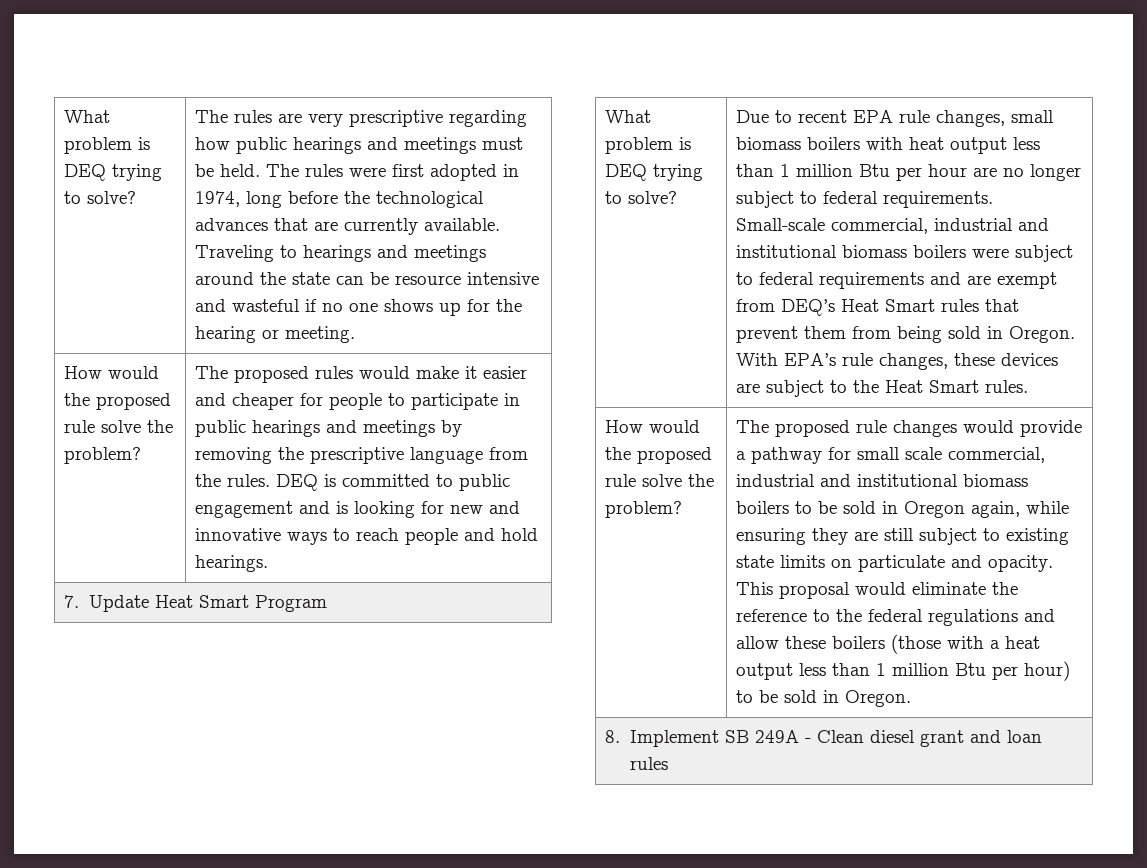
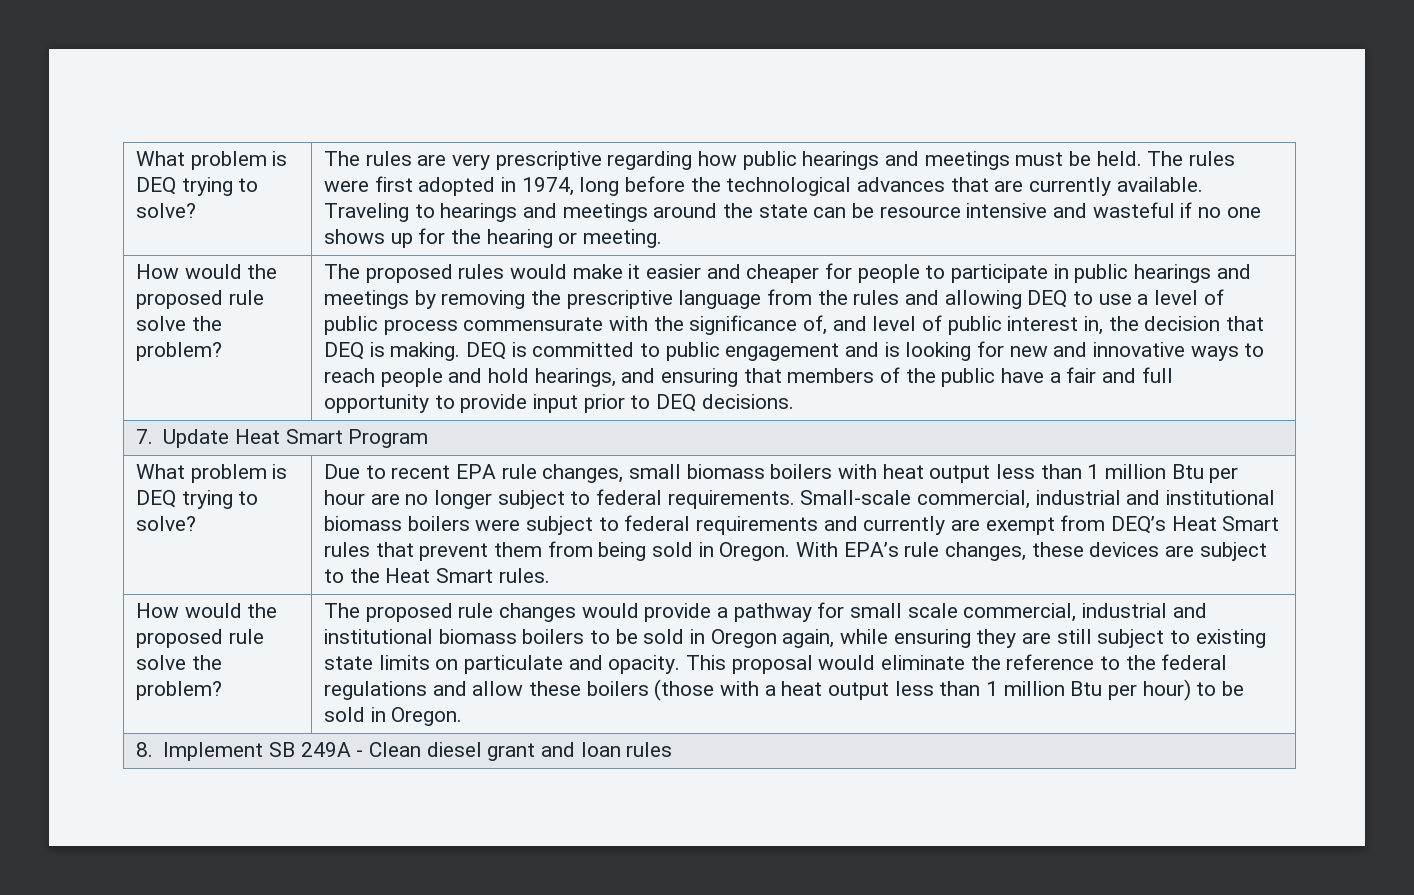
[227,474,271,487] rules. -> [853,289,1224,309] [323,315,1264,335] [323,342,461,361] rules and allowing DEQ to use a level of public process commensurate with the significance of, and level of public interest in, the decision that DEQ is making.
[195,555,269,572] hearings. -> [534,367,1173,387] [323,394,794,413] hearings, and ensuring that members of the public have a fair and full opportunity to provide input prior to DEQ decisions.
(962, 278) none -> [863,516,946,535] currently

